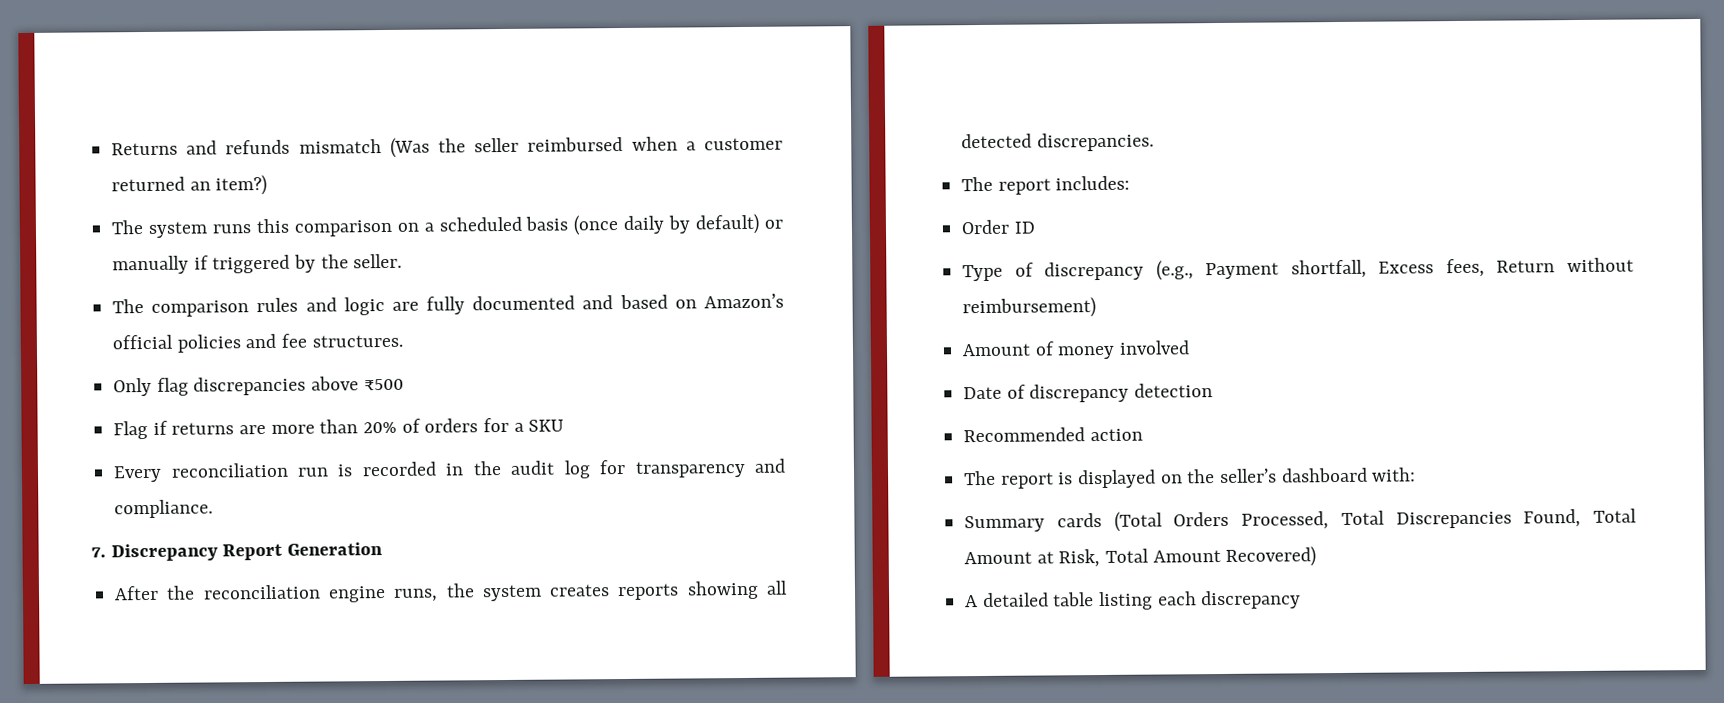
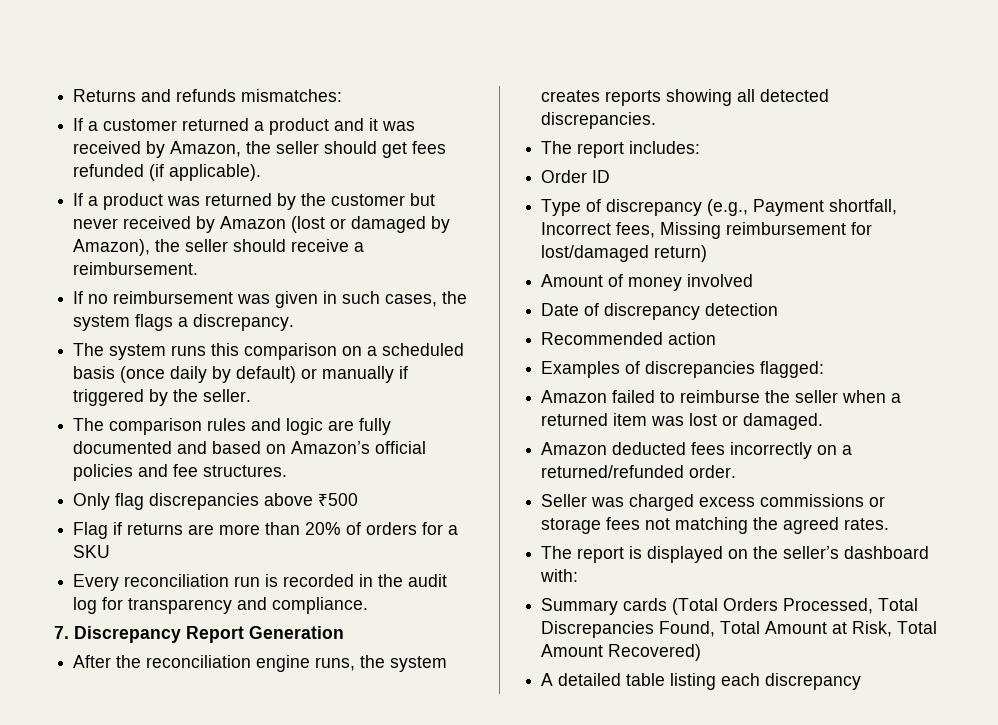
[298,136,783,158] [111,174,268,196] mismatch (Was the seller reimbursed when a customer returned an item?) -> [241,89,343,102] [73,118,416,135] [73,141,447,158] [73,164,262,181] [73,193,436,210] [73,216,451,233] [73,239,365,256] [73,262,199,275] [73,291,468,308] [73,314,295,331] mismatches: // If a customer returned a product and it was received by Amazon, the seller should get fees refunded (if applicable). // If a product was returned by the customer but never received by Amazon (lost or damaged by Amazon), the seller should receive a reimbursement. // If no reimbursement was given in such cases, the system flags a discrepancy.
[1378,257,1634,278] [962,297,1097,319] Excess fees, Return without reimbursement) -> [541,222,873,239] [541,245,708,262] Incorrect fees, Missing reimbursement for lost/damaged return)
(1143, 435) none -> [541,361,825,378] [541,390,902,403] [541,413,824,430] [541,442,853,459] [541,465,737,478] [541,494,886,511] [541,517,890,534] // Examples of discrepancies flagged: // Amazon failed to reimburse the seller when a returned item was lost or damaged. // Amazon deducted fees incorrectly on a returned/refunded order. // Seller was charged excess commissions or storage fees not matching the agreed rates.

